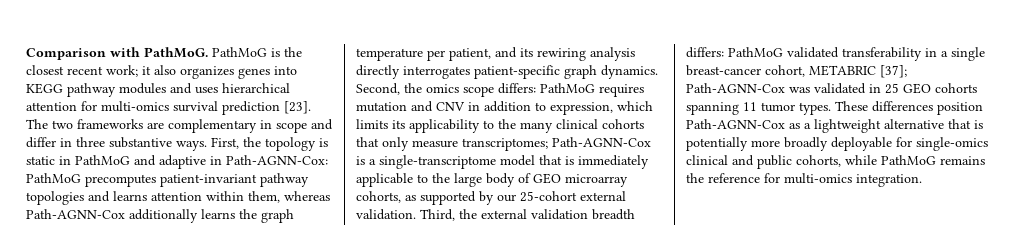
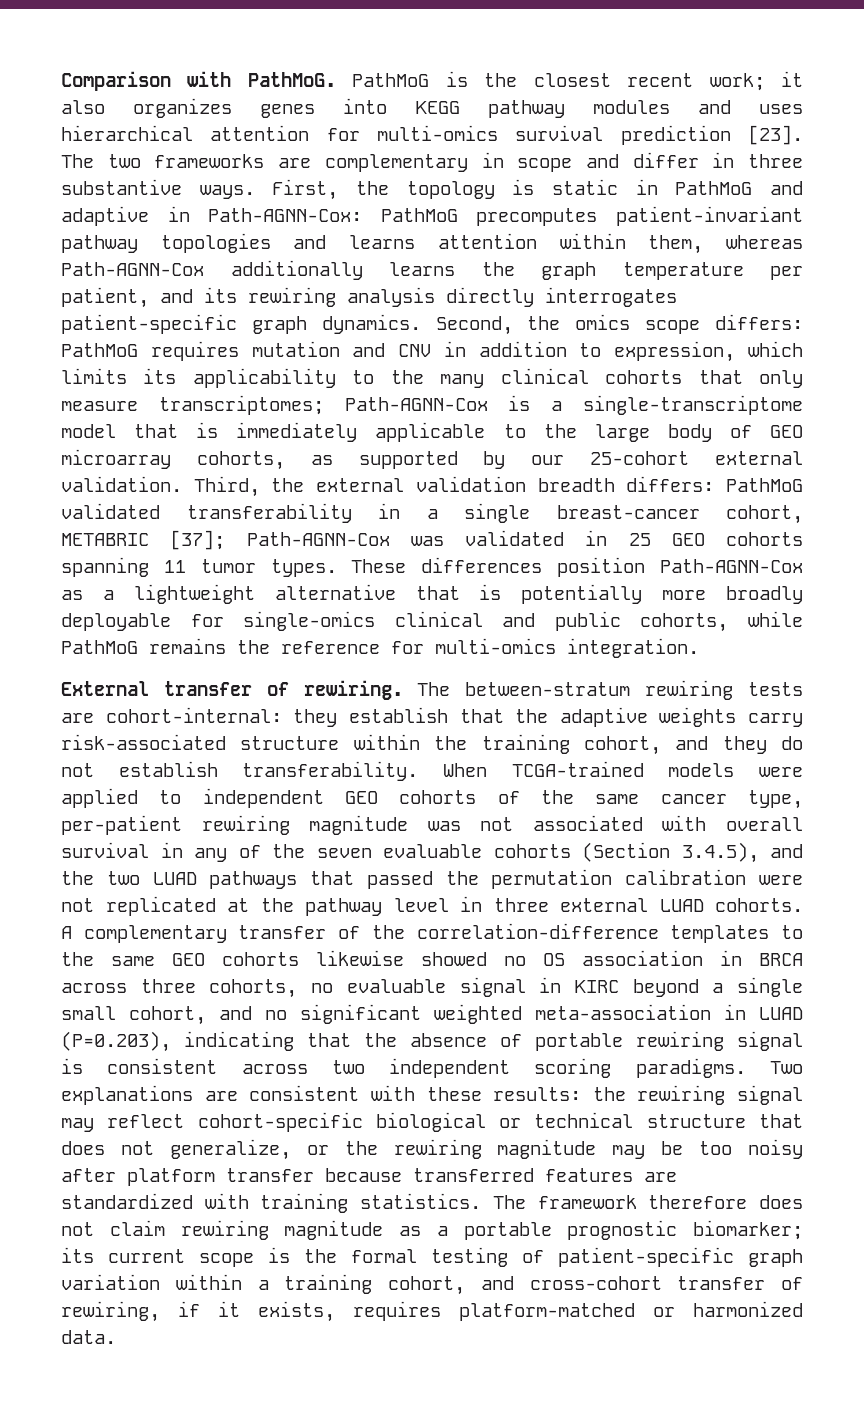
(922, 180) none -> [61,680,803,700] [61,707,803,727] [61,734,803,755] [61,761,803,781] [61,788,804,809] [61,815,803,835] [61,842,803,863] [61,869,803,889] [61,896,803,916] [61,923,803,943] [61,950,803,966] [61,977,804,998] [61,1004,803,1025] [61,1031,803,1052] [61,1058,803,1078] [61,1085,803,1105] [61,1112,803,1132] [61,1139,803,1160] [61,1168,677,1186] [61,1193,803,1213] [61,1220,803,1240] [61,1247,803,1267] [61,1274,803,1295] [61,1301,803,1322] [61,1330,116,1344] // External transfer of rewiring. The between-stratum rewiring tests are cohort-internal: they establish that the adaptive weights carry risk-associated structure within the training cohort, and they do not establish transferability. When TCGA-trained models were applied to independent GEO cohorts of the same cancer type, per-patient rewiring magnitude was not associated with overall survival in any of the seven evaluable cohorts (Section 3.4.5), and the two LUAD pathways that passed the permutation calibration were not replicated at the pathway level in three external LUAD cohorts. A complementary transfer of the correlation-difference templates to the same GEO cohorts likewise showed no OS association in BRCA across three cohorts, no evaluable signal in KIRC beyond a single small cohort, and no significant weighted meta-association in LUAD (P=0.203), indicating that the absence of portable rewiring signal is consistent across two independent scoring paradigms. Two explanations are consistent with these results: the rewiring signal may reflect cohort-specific biological or technical structure that does not generalize, or the rewiring magnitude may be too noisy after platform transfer because transferred features are standardized with training statistics. The framework therefore does not claim rewiring magnitude as a portable prognostic biomarker; its current scope is the formal testing of patient-specific graph variation within a training cohort, and cross-cohort transfer of rewiring, if it exists, requires platform-matched or harmonized data.

